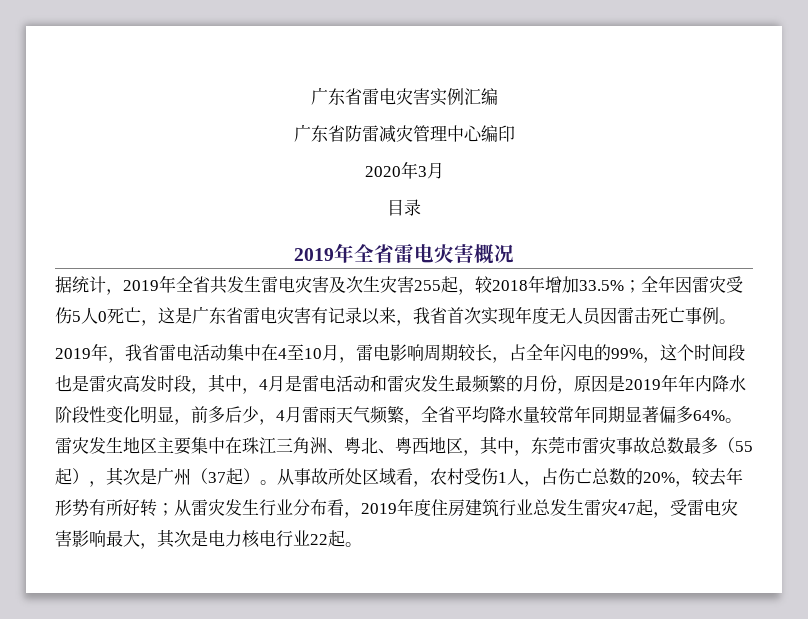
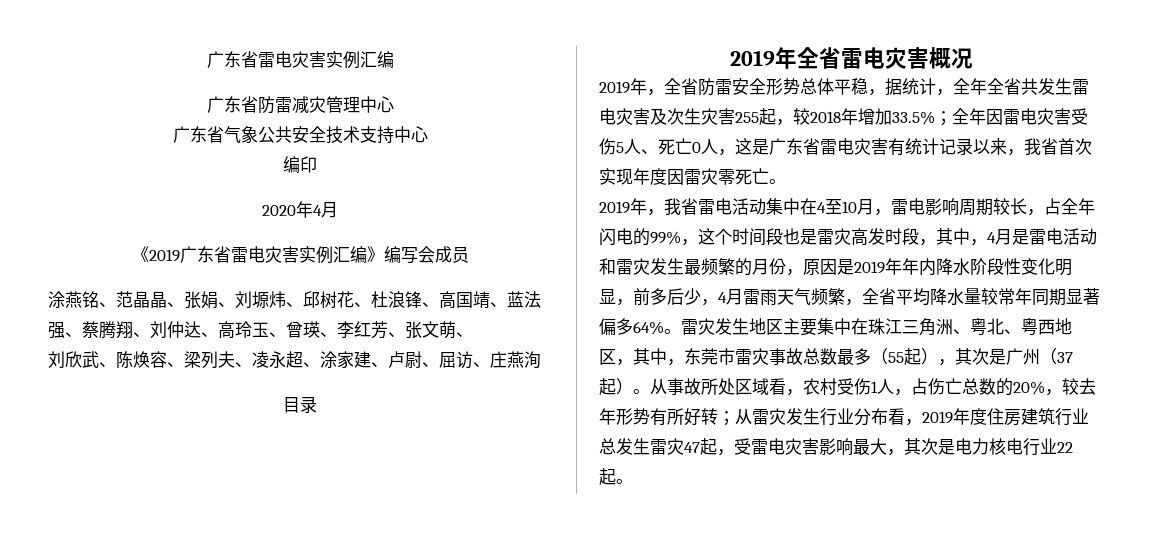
(482, 133) none -> [172,126,428,144] // 广东省气象公共安全技术支持中心 //
[417,162,444,179] 3月 -> [313,202,338,218] [131,246,469,264] [48,291,541,309] [48,321,473,339] [48,351,541,369] 4月 // 《2019广东省雷电灾害实例汇编》编写会成员 // 涂燕铭、范晶晶、张娟、刘塬炜、邱树花、杜浪锋、高国靖、蓝法强、蔡腾翔、刘仲达、高玲玉、曾瑛、李红芳、张文萌、 // 刘欣武、陈焕容、梁列夫、凌永超、涂家建、卢尉、屈访、庄燕洵
(514, 253) none -> [599,78,885,96] 2019年，全省防雷安全形势总体平稳，
[123,280,159,291] 2019 -> [953,78,970,95] 全
[709,276,726,293] 灾 -> [1020,108,1071,125] 电灾害
[98,307,141,324] 0死亡 -> [641,138,718,155] 、死亡0人
(328, 315) none -> [905,138,939,155] 统计
[549,307,719,325] 无人员因雷击死亡事例 -> [667,168,769,185] 因雷灾零死亡

